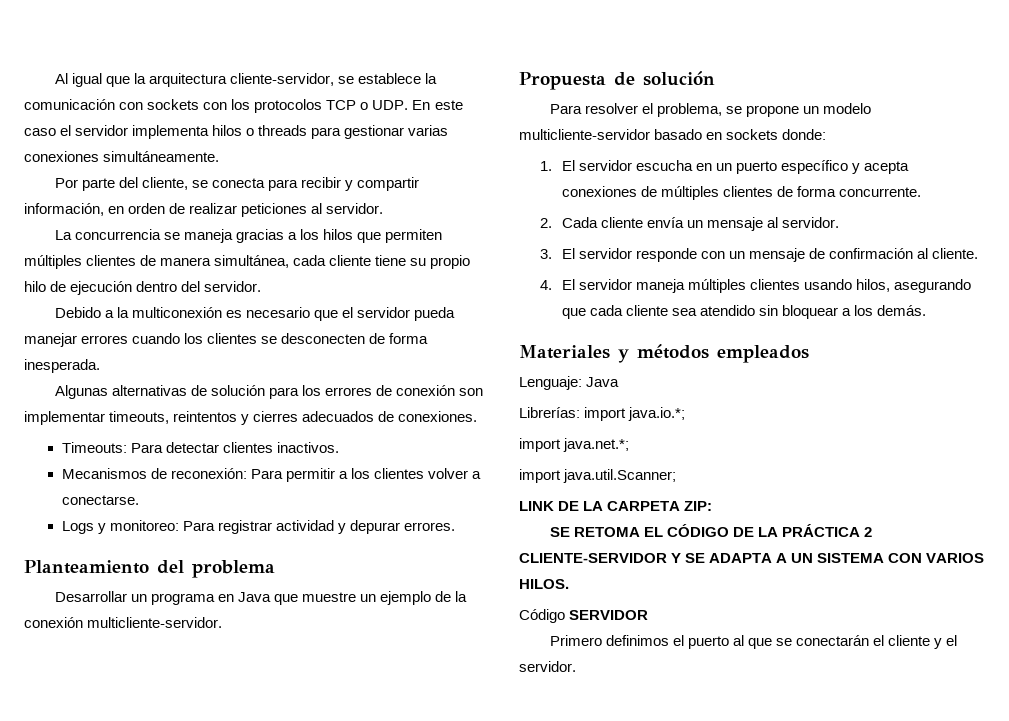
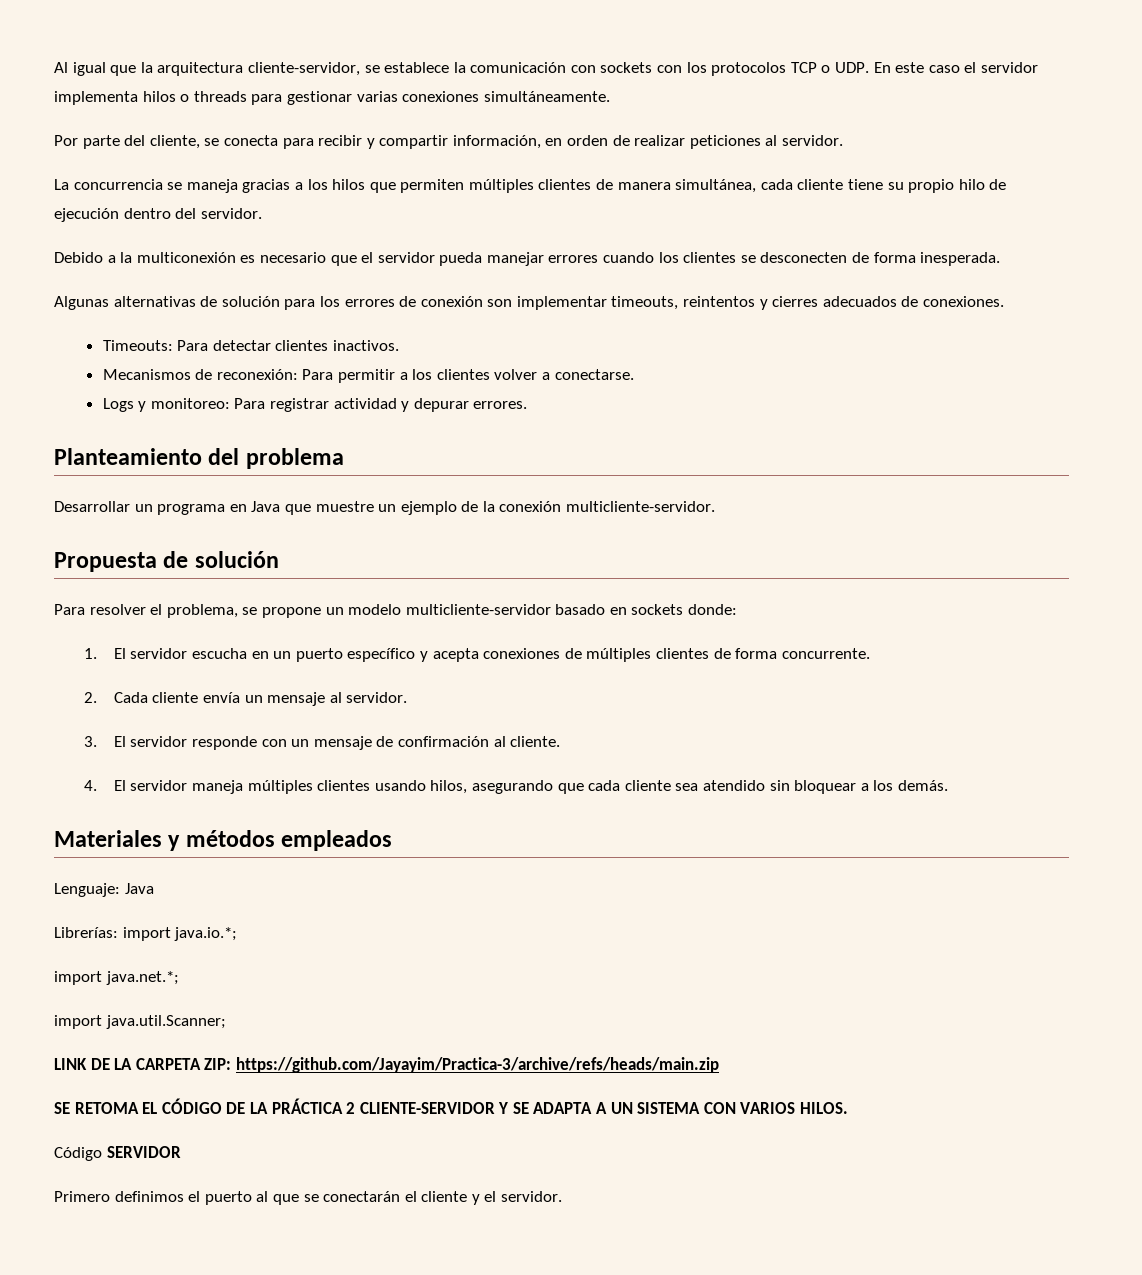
(713, 506) none -> [235,1057,719,1073] https://github.com/Jayayim/Practica-3/archive/refs/heads/main.zip

